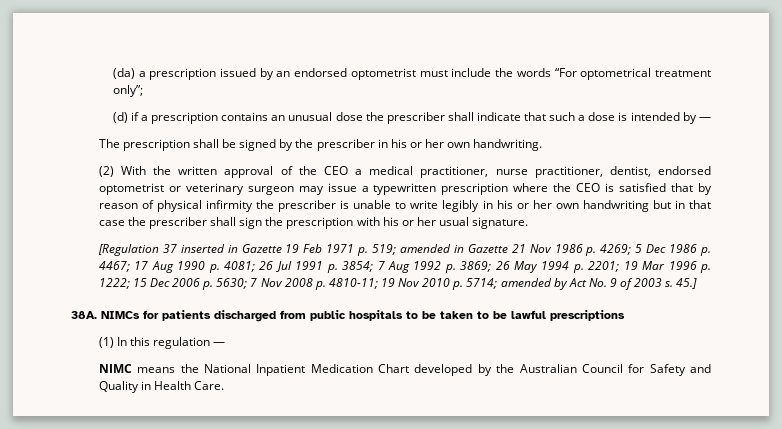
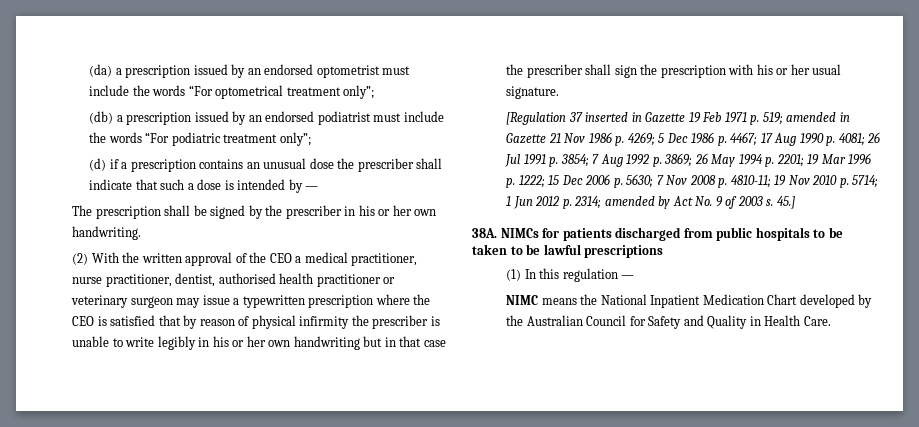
(143, 91) none -> [89,111,444,125] [89,132,311,146] // (db) a prescription issued by an endorsed podiatrist must include the words “For podiatric treatment only”;
[658,166,711,175] [98,183,164,195] endorsed optometrist -> [218,273,381,287] authorised health practitioner
(498, 283) none -> [506,196,602,209] 1 Jun 2012 p. 2314;

